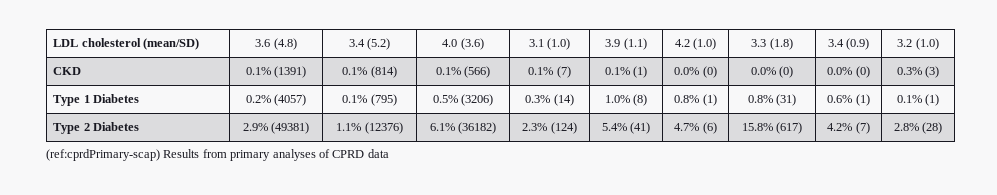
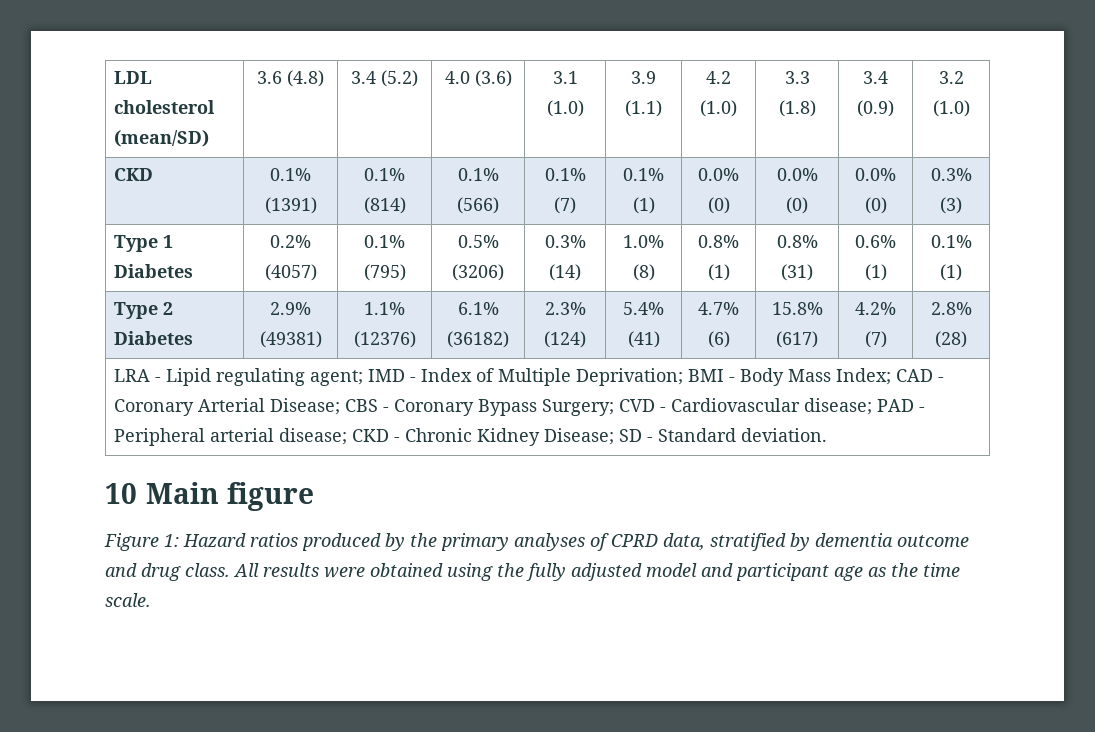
[46,149,389,161] // (ref:cprdPrimary-scap) Results from primary analyses of CPRD data -> [114,368,945,386] [114,398,926,416] [114,428,828,446] [105,482,314,511] [104,533,969,551] [105,563,960,581] [105,593,151,607] // LRA - Lipid regulating agent; IMD - Index of Multiple Deprivation; BMI - Body Mass Index; CAD - Coronary Arterial Disease; CBS - Coronary Bypass Surgery; CVD - Cardiovascular disease; PAD - Peripheral arterial disease; CKD - Chronic Kidney Disease; SD - Standard deviation. // 10 Main figure // Figure 1: Hazard ratios produced by the primary analyses of CPRD data, stratified by dementia outcome and drug class. All results were obtained using the fully adjusted model and participant age as the time scale.

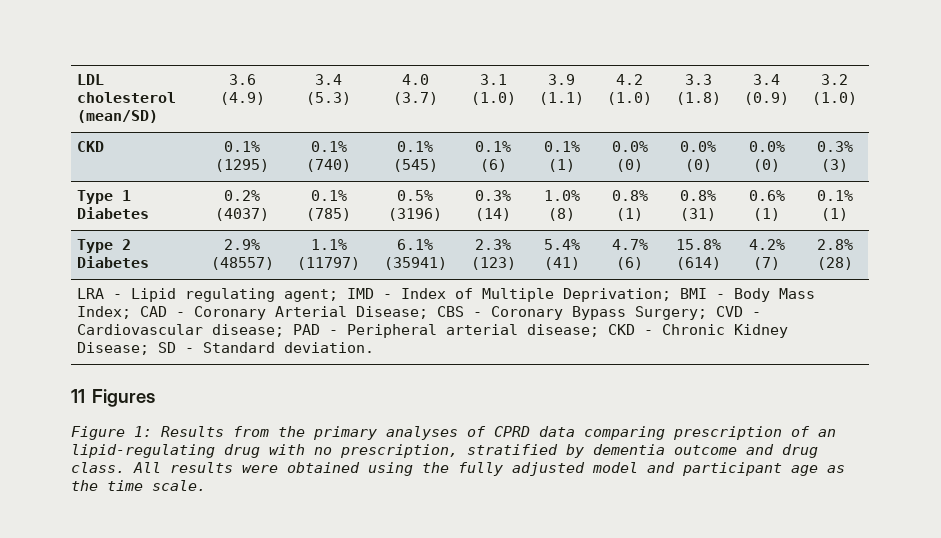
[287,70,324,87] [351,70,418,87] (4.8) | 3.4 (5.2) -> [219,92,265,105] [315,74,342,85] [306,92,351,105] (4.9) | 3.4 (5.3)
[474,70,512,87] (3.6) -> [392,92,438,105] (3.7)
[264,197,317,214] [364,168,405,181] [363,197,406,214] [457,168,499,181] [457,197,499,214] [544,168,586,181] [554,197,576,214] (1391) | 0.1% (814) | 0.1% (566) | 0.1% (7) -> [215,159,269,172] [310,141,347,152] [306,159,351,172] [397,141,433,152] [392,159,438,172] [475,141,511,152] [479,159,507,172] (1295) | 0.1% (740) | 0.1% (545) | 0.1% (6)
[264,264,317,281] [364,235,405,248] [363,264,406,281] (4057) | 0.1% (795) -> [215,208,269,221] [310,190,347,201] [306,208,351,221] (4037) | 0.1% (785)
[452,264,504,281] (3206) -> [388,208,442,221] (3196)
[259,331,322,348] (49381) -> [210,257,274,270] (48557)
[353,331,416,348] (12376) -> [297,257,360,270] (11797)
[447,331,509,348] (36182) -> [383,257,447,270] (35941)
[544,331,586,348] (124) -> [470,257,516,270] (123)
[776,331,818,348] (617) -> [675,257,721,270] (614)
[105,482,314,511] 10 Main figure -> [71,389,156,407] 11 Figures
[183,533,405,551] Hazard ratios produced by -> [161,426,269,437] Results from
[663,533,705,550] data, -> [539,426,836,440] [71,444,458,458] data comparing prescription of an lipid-regulating drug with no prescription,

